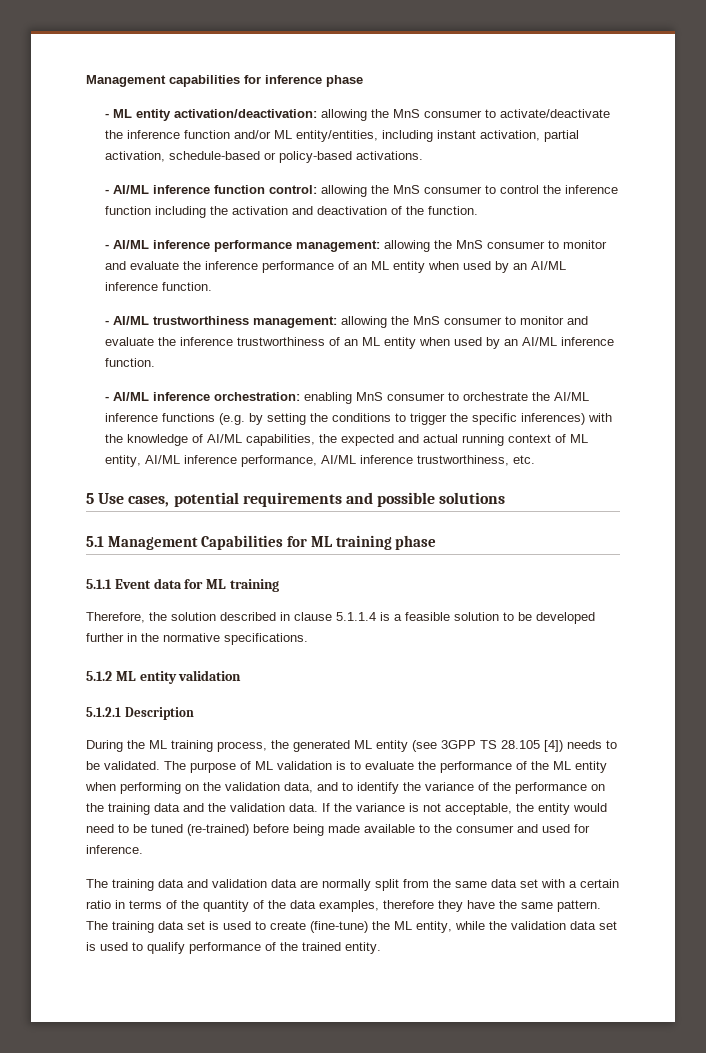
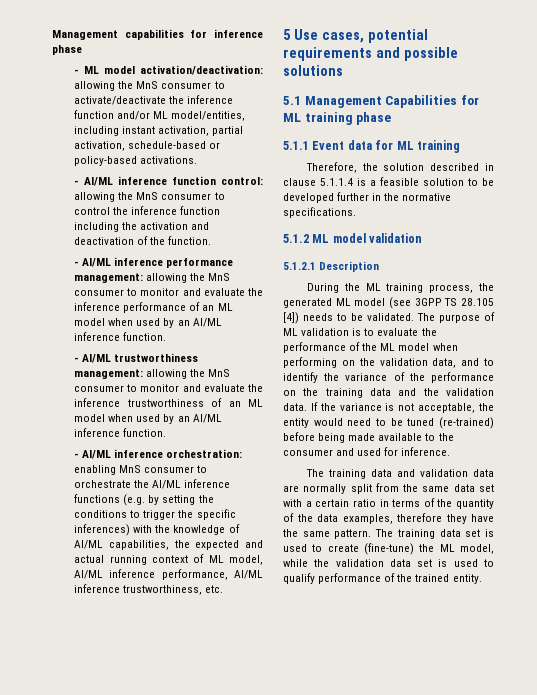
[136,109,172,121] entity -> [104,66,136,74] model
[296,130,379,142] entity/entities, -> [171,111,246,121] model/entities,
[393,261,426,273] entity -> [74,318,106,326] model
[384,337,417,349] entity -> [74,414,106,422] model
[105,455,142,467] entity, -> [229,555,263,565] model,
[139,671,177,684] entity -> [332,233,366,243] model
[376,740,408,752] entity -> [354,298,386,306] model
[575,761,607,773] entity -> [398,343,430,351] model
[416,921,452,933] entity, -> [460,544,494,554] model,

